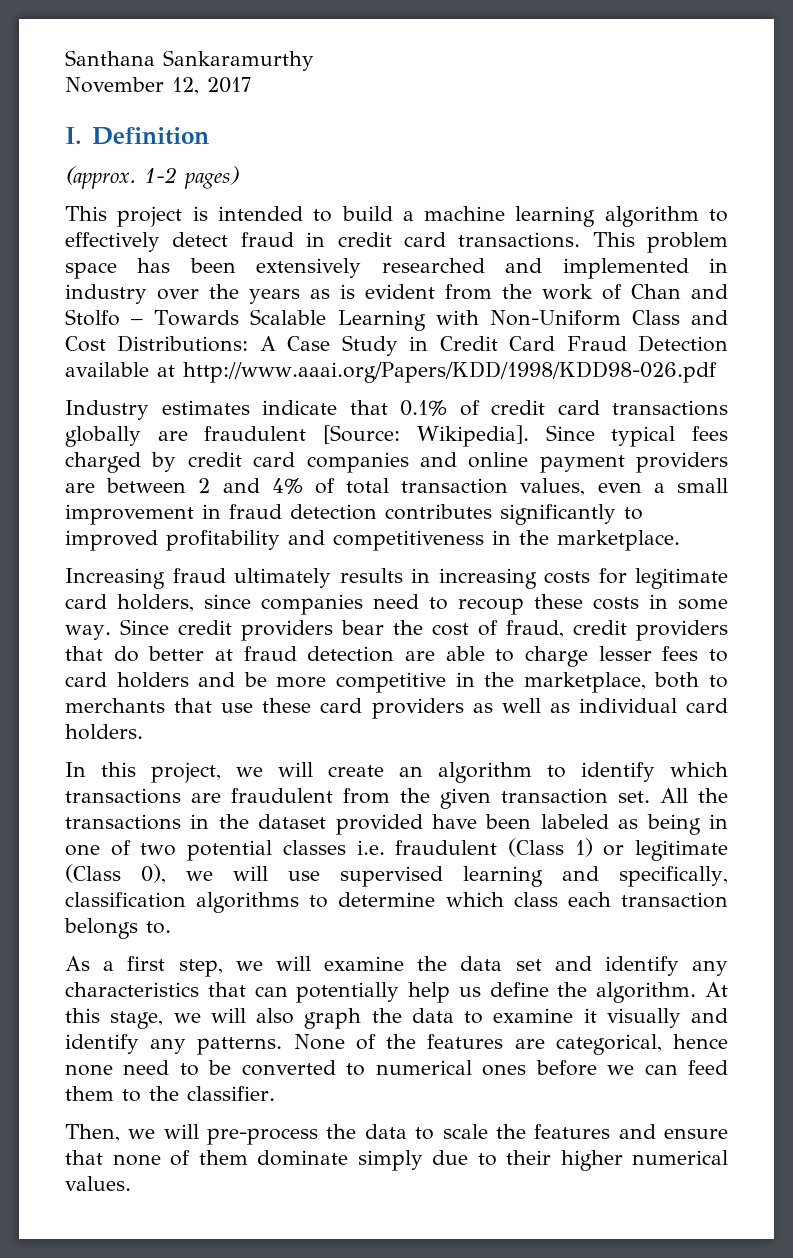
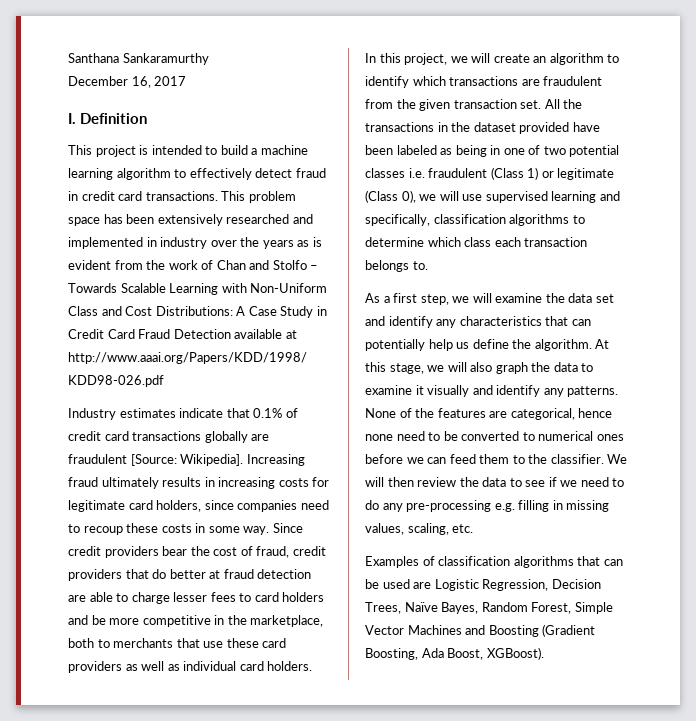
[65,77,199,95] November 12, -> [68,76,151,88] December 16,
[65,166,239,189] // (approx. 1-2 pages) -> (148, 118) none
[545,425,728,447] [65,452,728,473] [65,478,728,496] [65,504,643,525] [65,530,680,551] Since typical fees charged by credit card companies and online payment providers are between 2 and 4% of total transaction values, even a small improvement in fraud detection contributes significantly to improved profitability and competitiveness in the marketplace. // -> (244, 460) none
[65,1124,728,1145] [65,1150,728,1171] [65,1176,131,1191] // Then, we will pre-process the data to scale the features and ensure that none of them dominate simply due to their higher numerical values. -> [607,454,628,464] [365,477,625,487] [365,500,610,512] [365,523,474,535] [365,556,623,568] [365,579,601,591] [365,602,613,614] [365,624,596,637] [365,647,544,660] We will then review the data to see if we need to do any pre-processing e.g. filling in missing values, scaling, etc. // Examples of classification algorithms that can be used are Logistic Regression, Decision Trees, Naïve Bayes, Random Forest, Simple Vector Machines and Boosting (Gradient Boosting, Ada Boost, XGBoost).

